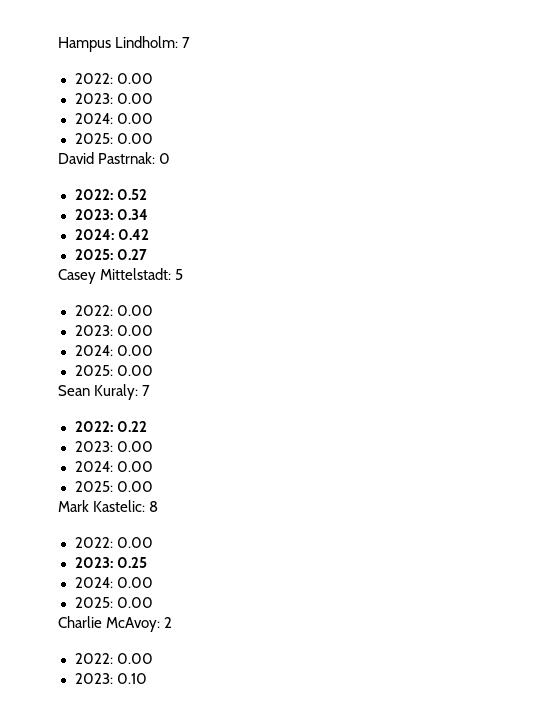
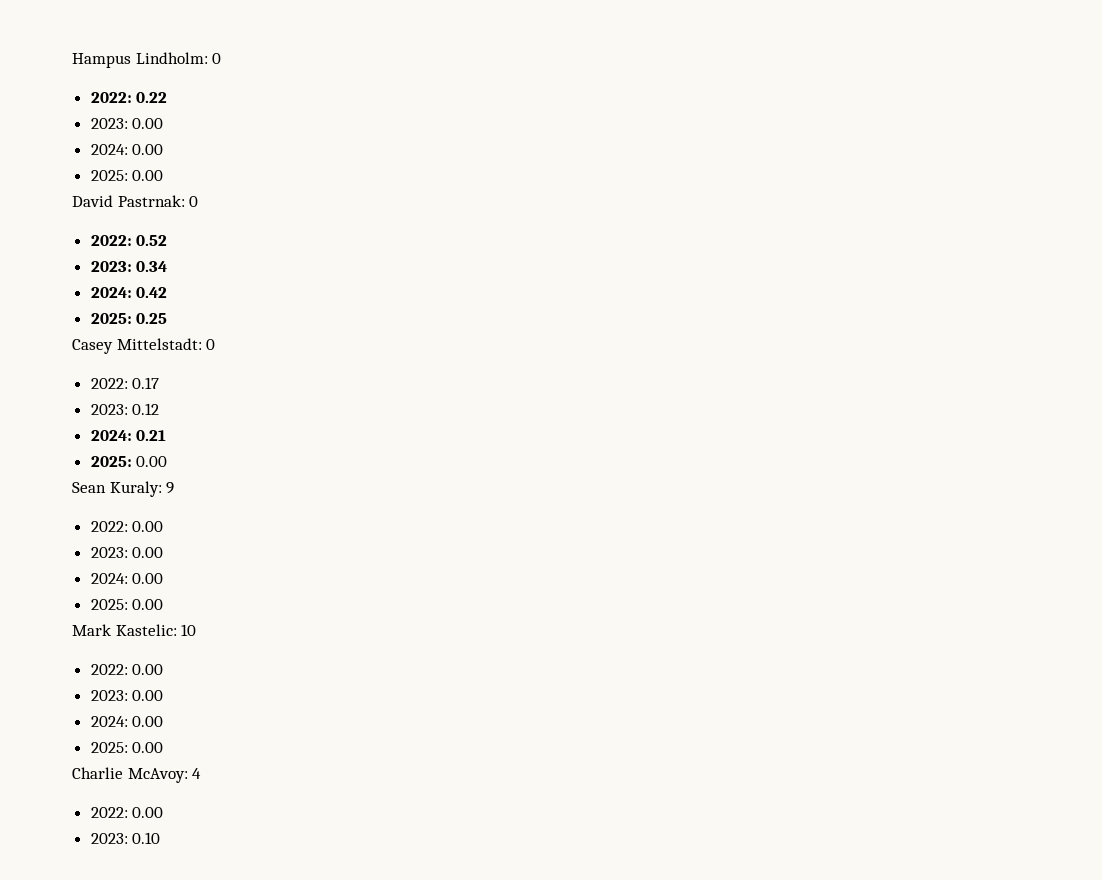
[182,37,191,48] [74,73,153,84] 7 // 2022: 0.00 -> [212,53,222,64] [90,92,168,103] 0 // 2022: 0.22
[116,249,147,260] 0.27 -> [136,313,168,324] 0.25
[175,269,184,280] [74,305,153,316] [74,325,153,336] [74,345,153,356] [74,365,153,376] [58,384,151,400] [74,421,147,432] [74,441,153,452] [74,461,153,472] [74,481,153,492] [58,500,159,512] [74,537,153,548] [74,557,147,568] [74,577,153,588] [74,597,153,608] 5 // 2022: 0.00 // 2023: 0.00 // 2024: 0.00 // 2025: 0.00 // Sean Kuraly: 7 // 2022: 0.22 // 2023: 0.00 // 2024: 0.00 // 2025: 0.00 // Mark Kastelic: 8 // 2022: 0.00 // 2023: 0.25 // 2024: 0.00 // 2025: 0.00 -> [206,339,216,350] [90,377,160,389] [90,403,160,415] [90,430,167,441] [90,456,168,467] [72,481,175,497] [90,521,164,532] [90,547,164,558] [90,573,164,584] [90,599,164,610] [72,624,197,636] [90,664,164,675] [90,690,164,701] [90,716,164,727] [90,742,164,753] 0 // 2022: 0.17 // 2023: 0.12 // 2024: 0.21 // 2025: 0.00 // Sean Kuraly: 9 // 2022: 0.00 // 2023: 0.00 // 2024: 0.00 // 2025: 0.00 // Mark Kastelic: 10 // 2022: 0.00 // 2023: 0.00 // 2024: 0.00 // 2025: 0.00
[164,617,173,628] 2 -> [192,768,202,779] 4

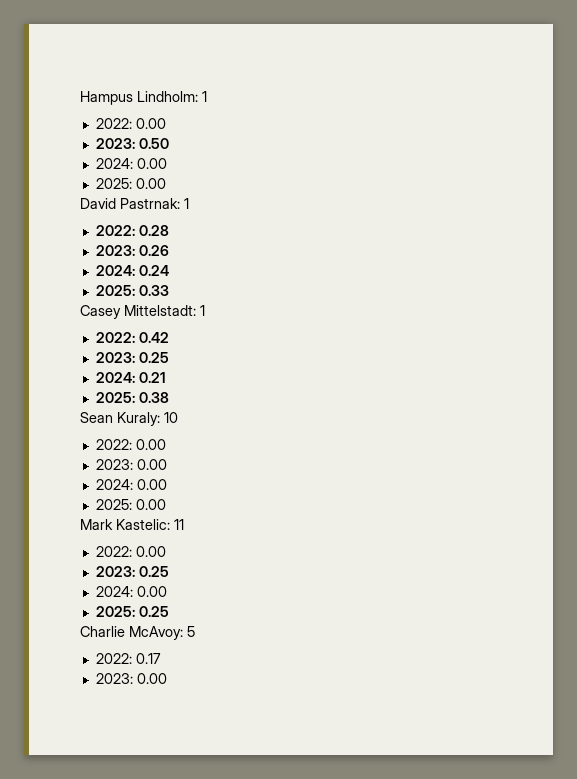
[212,53,222,64] [90,92,168,103] [90,118,164,129] 0 // 2022: 0.22 // 2023: 0.00 -> [202,91,207,102] [95,118,166,129] [95,138,169,149] 1 // 2022: 0.00 // 2023: 0.50
[189,196,199,207] [90,235,168,246] [90,261,168,272] [90,287,168,298] [90,313,168,324] 0 // 2022: 0.52 // 2023: 0.34 // 2024: 0.42 // 2025: 0.25 -> [184,198,189,209] [95,225,169,236] [95,245,169,256] [95,265,169,276] [95,285,169,296] 1 // 2022: 0.28 // 2023: 0.26 // 2024: 0.24 // 2025: 0.33
[206,339,216,350] [90,377,160,389] [90,403,160,415] 0 // 2022: 0.17 // 2023: 0.12 -> [200,305,205,316] [95,332,169,343] [95,352,169,363] 1 // 2022: 0.42 // 2023: 0.25
[136,456,168,467] 0.00 -> [138,392,169,403] 0.38
[166,482,175,494] 9 -> [164,412,178,423] 10
[181,624,197,636] [90,664,164,675] [90,690,164,701] [90,716,164,727] [90,742,164,753] 10 // 2022: 0.00 // 2023: 0.00 // 2024: 0.00 // 2025: 0.00 -> [174,519,184,530] [95,546,166,557] [95,566,169,577] [95,586,167,597] [95,606,169,617] 11 // 2022: 0.00 // 2023: 0.25 // 2024: 0.00 // 2025: 0.25
[192,768,202,779] [90,807,164,818] [90,832,161,844] 4 // 2022: 0.00 // 2023: 0.10 -> [187,626,195,637] [95,653,161,664] [95,673,167,684] 5 // 2022: 0.17 // 2023: 0.00

